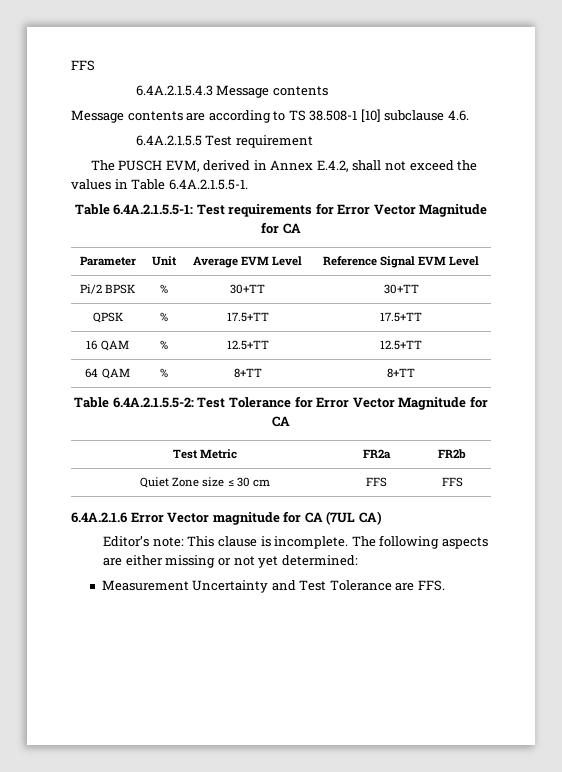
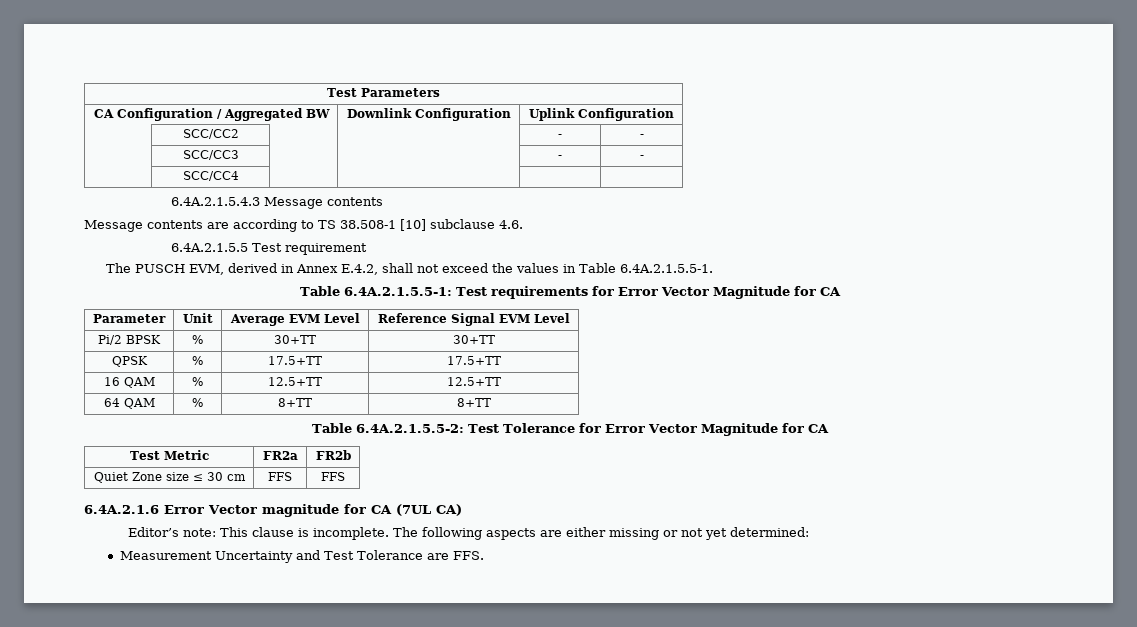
[71,60,95,71] FFS -> [327,88,440,97] [93,108,330,121] [346,108,511,121] [528,108,674,121] [182,129,239,139] [558,134,562,138] [639,134,644,138] [182,150,239,160] [558,155,562,159] [639,155,644,159] [182,171,239,181] Test Parameters // CA Configuration / Aggregated BW | Downlink Configuration | Uplink Configuration // | SCC/CC2 | | | - | - // | SCC/CC3 | | | - | - // | SCC/CC4 | | | |

